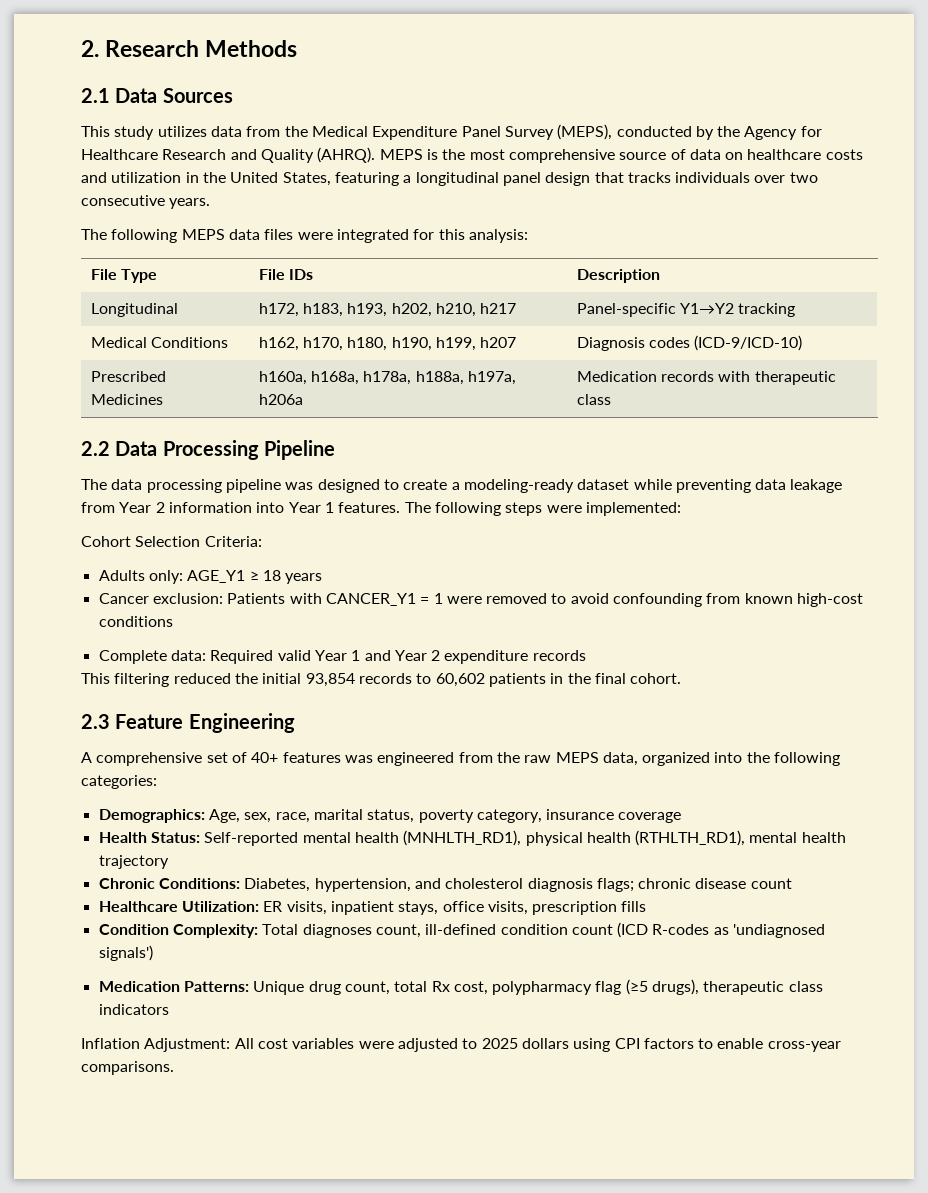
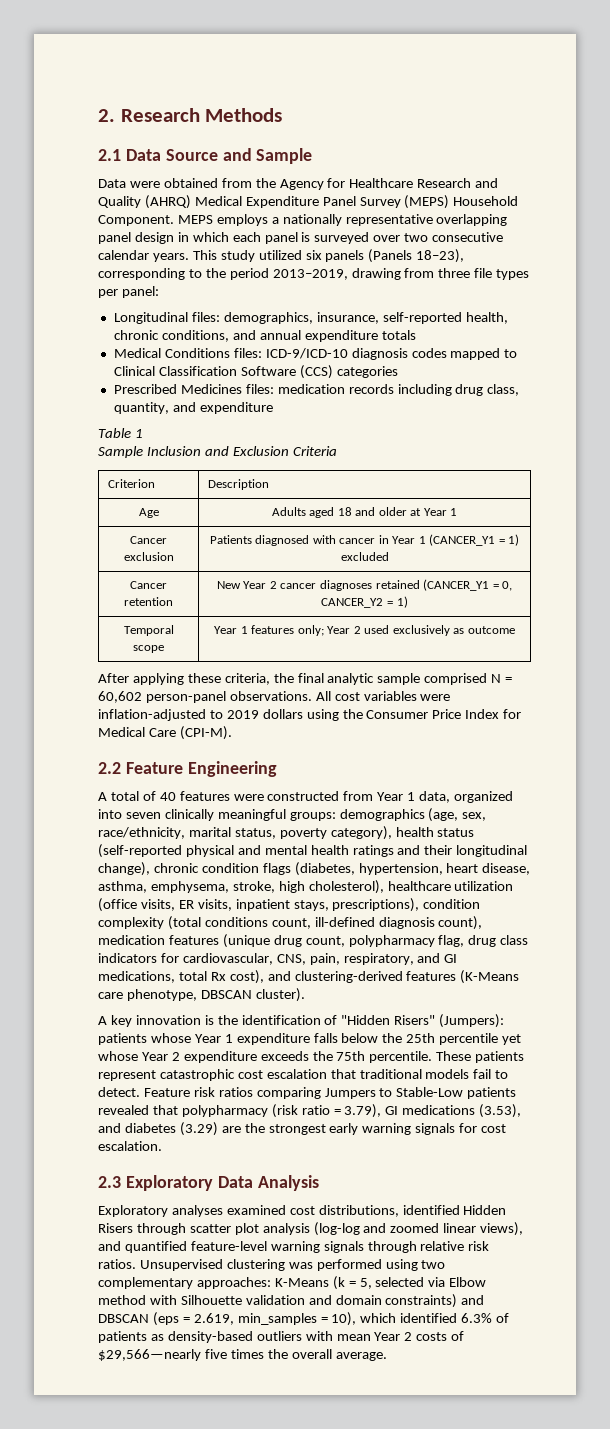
[162,88,233,103] [81,124,714,140] Sources // This study utilizes data from the Medical Expenditure Panel Survey (MEPS), conducted by -> [165,148,313,164] [98,178,252,188] Source and Sample // Data were obtained from
[317,147,863,163] [81,172,751,186] (AHRQ). MEPS is the most comprehensive source of data on healthcare costs and utilization in the United States, featuring a longitudinal panel design that tracks individuals -> [144,195,519,209] [98,214,508,226] [98,232,370,244] (AHRQ) Medical Expenditure Panel Survey (MEPS) Household Component. MEPS employs a nationally representative overlapping panel design in which each panel is surveyed
(165, 200) none -> [98,250,149,260] calendar
[81,229,528,243] [90,269,157,283] [258,269,313,280] [576,269,660,283] [90,303,178,317] [258,303,517,317] [576,303,796,317] [90,337,228,348] [258,337,517,351] [576,335,803,351] [90,371,166,382] [90,394,163,405] [258,371,516,385] [258,394,303,405] [576,371,836,385] [576,394,611,405] [81,440,336,460] [81,479,843,493] [81,502,681,516] [81,536,262,547] [98,570,323,584] [98,593,864,607] [98,616,173,627] [98,650,586,664] [81,673,682,687] [81,713,295,733] [81,752,841,766] [81,775,157,789] [98,809,682,823] [98,830,846,846] [98,855,169,869] [98,878,792,892] [98,901,647,915] [98,922,826,938] [98,945,153,961] [98,979,823,995] [98,1004,169,1015] [81,1038,841,1052] [81,1061,174,1075] // The following MEPS data files were integrated for this analysis: // File Type | File IDs | Description // Longitudinal | h172, h183, h193, h202, h210, h217 | Panel-specific Y1→Y2 tracking // Medical Conditions | h162, h170, h180, h190, h199, h207 | Diagnosis codes (ICD-9/ICD-10) // Prescribed Medicines | h160a, h168a, h178a, h188a, h197a, h206a | Medication records with therapeutic class // 2.2 Data Processing Pipeline // The data processing pipeline was designed to create a modeling-ready dataset while preventing data leakage from Year 2 information into Year 1 features. The following steps were implemented: // Cohort Selection Criteria: // Adults only: AGE_Y1 ≥ 18 years // Cancer exclusion: Patients with CANCER_Y1 = 1 were removed to avoid confounding from known high-cost conditions // Complete data: Required valid Year 1 and Year 2 expenditure records // This filtering reduced the initial 93,854 records to 60,602 patients in the final cohort. // 2.3 Feature Engineering // A comprehensive set of 40+ features was engineered from the raw MEPS data, organized into the following categories: // Demographics: Age, sex, race, marital status, poverty category, insurance coverage // Health Status: Self-reported mental health (MNHLTH_RD1), physical health (RTHLTH_RD1), mental health trajectory // Chronic Conditions: Diabetes, hypertension, and cholesterol diagnosis flags; chronic disease count // Healthcare Utilization: ER visits, inpatient stays, office visits, prescription fills // Condition Complexity: Total diagnoses count, ill-defined condition count (ICD R-codes as 'undiagnosed signals') // Medication Patterns: Unique drug count, total Rx cost, polypharmacy flag (≥5 drugs), therapeutic class indicators // Inflation Adjustment: All cost variables were adjusted to 2025 dollars using CPI factors to enable cross-year comparisons. -> [192,249,465,263] [98,268,530,280] [98,286,159,298] [113,312,508,324] [113,330,416,342] [113,348,518,360] [113,365,398,379] [113,384,520,396] [113,402,273,414] [98,428,143,438] [98,446,337,458] [107,479,155,488] [207,479,269,490] [138,508,159,518] [271,507,458,518] [130,536,167,544] [123,552,174,561] [209,534,520,546] [340,552,389,561] [130,581,167,589] [124,597,173,606] [216,579,513,591] [321,596,408,608] [123,625,174,636] [133,645,164,653] [214,625,515,636] [98,673,513,685] [98,691,451,703] [98,709,522,721] [98,726,232,740] [98,761,277,777] [98,791,514,803] [98,808,487,822] [98,826,475,840] [98,844,528,858] [98,862,531,876] [98,880,514,894] [98,898,481,912] [98,916,483,930] [98,934,529,948] [98,953,458,965] [98,970,520,984] [98,988,305,1002] [98,1014,505,1028] [98,1033,522,1045] [98,1051,525,1063] [98,1069,509,1081] [98,1087,517,1099] [98,1104,522,1118] [98,1122,507,1136] [98,1141,162,1151] [98,1175,319,1191] [98,1205,507,1217] [98,1222,524,1236] [98,1241,490,1253] [98,1259,446,1271] [98,1276,487,1290] [98,1294,485,1308] [98,1312,510,1326] [98,1331,465,1343] [98,1349,387,1361] This study utilized six panels (Panels 18–23), corresponding to the period 2013–2019, drawing from three file types per panel: // Longitudinal files: demographics, insurance, self-reported health, chronic conditions, and annual expenditure totals // Medical Conditions files: ICD-9/ICD-10 diagnosis codes mapped to Clinical Classification Software (CCS) categories // Prescribed Medicines files: medication records including drug class, quantity, and expenditure // Table 1 // Sample Inclusion and Exclusion Criteria // Criterion | Description // Age | Adults aged 18 and older at Year 1 // Cancer exclusion | Patients diagnosed with cancer in Year 1 (CANCER_Y1 = 1) excluded // Cancer retention | New Year 2 cancer diagnoses retained (CANCER_Y1 = 0, CANCER_Y2 = 1) // Temporal scope | Year 1 features only; Year 2 used exclusively as outcome // After applying these criteria, the final analytic sample comprised N = 60,602 person-panel observations. All cost variables were inflation-adjusted to 2019 dollars using the Consumer Price Index for Medical Care (CPI-M). // 2.2 Feature Engineering // A total of 40 features were constructed from Year 1 data, organized into seven clinically meaningful groups: demographics (age, sex, race/ethnicity, marital status, poverty category), health status (self-reported physical and mental health ratings and their longitudinal change), chronic condition flags (diabetes, hypertension, heart disease, asthma, emphysema, stroke, high cholesterol), healthcare utilization (office visits, ER visits, inpatient stays, prescriptions), condition complexity (total conditions count, ill-defined diagnosis count), medication features (unique drug count, polypharmacy flag, drug class indicators for cardiovascular, CNS, pain, respiratory, and GI medications, total Rx cost), and clustering-derived features (K-Means care phenotype, DBSCAN cluster). // A key innovation is the identification of "Hidden Risers" (Jumpers): patients whose Year 1 expenditure falls below the 25th percentile yet whose Year 2 expenditure exceeds the 75th percentile. These patients represent catastrophic cost escalation that traditional models fail to detect. Feature risk ratios comparing Jumpers to Stable-Low patients revealed that polypharmacy (risk ratio = 3.79), GI medications (3.53), and diabetes (3.29) are the strongest early warning signals for cost escalation. // 2.3 Exploratory Data Analysis // Exploratory analyses examined cost distributions, identified Hidden Risers through scatter plot analysis (log-log and zoomed linear views), and quantified feature-level warning signals through relative risk ratios. Unsupervised clustering was performed using two complementary approaches: K-Means (k = 5, selected via Elbow method with Silhouette validation and domain constraints) and DBSCAN (eps = 2.619, min_samples = 10), which identified 6.3% of patients as density-based outliers with mean Year 2 costs of $29,566—nearly five times the overall average.

